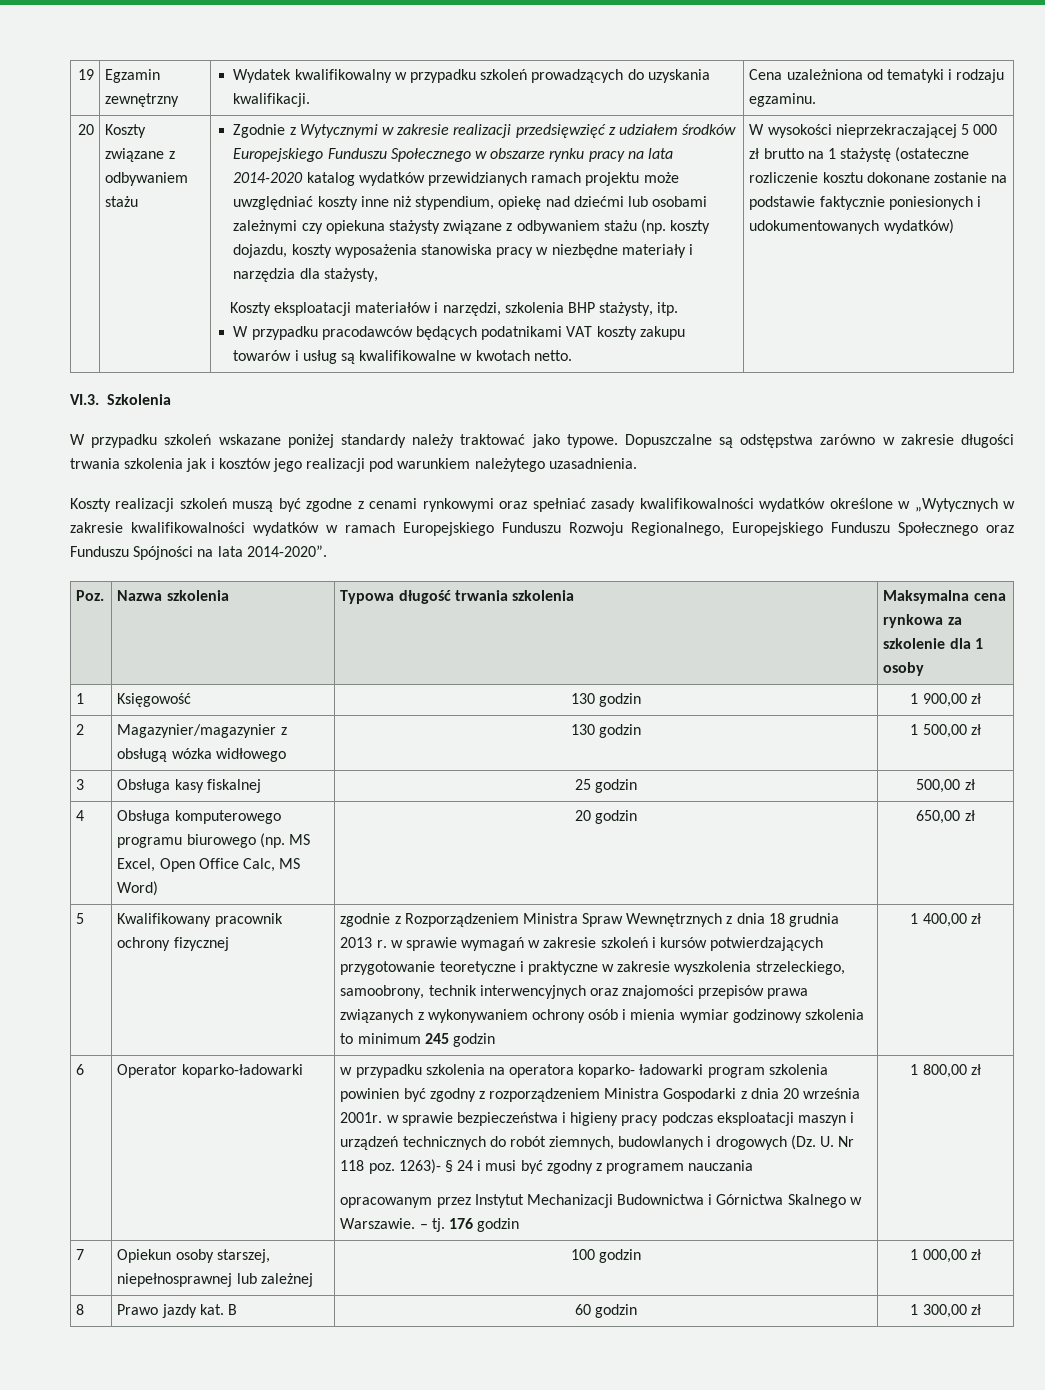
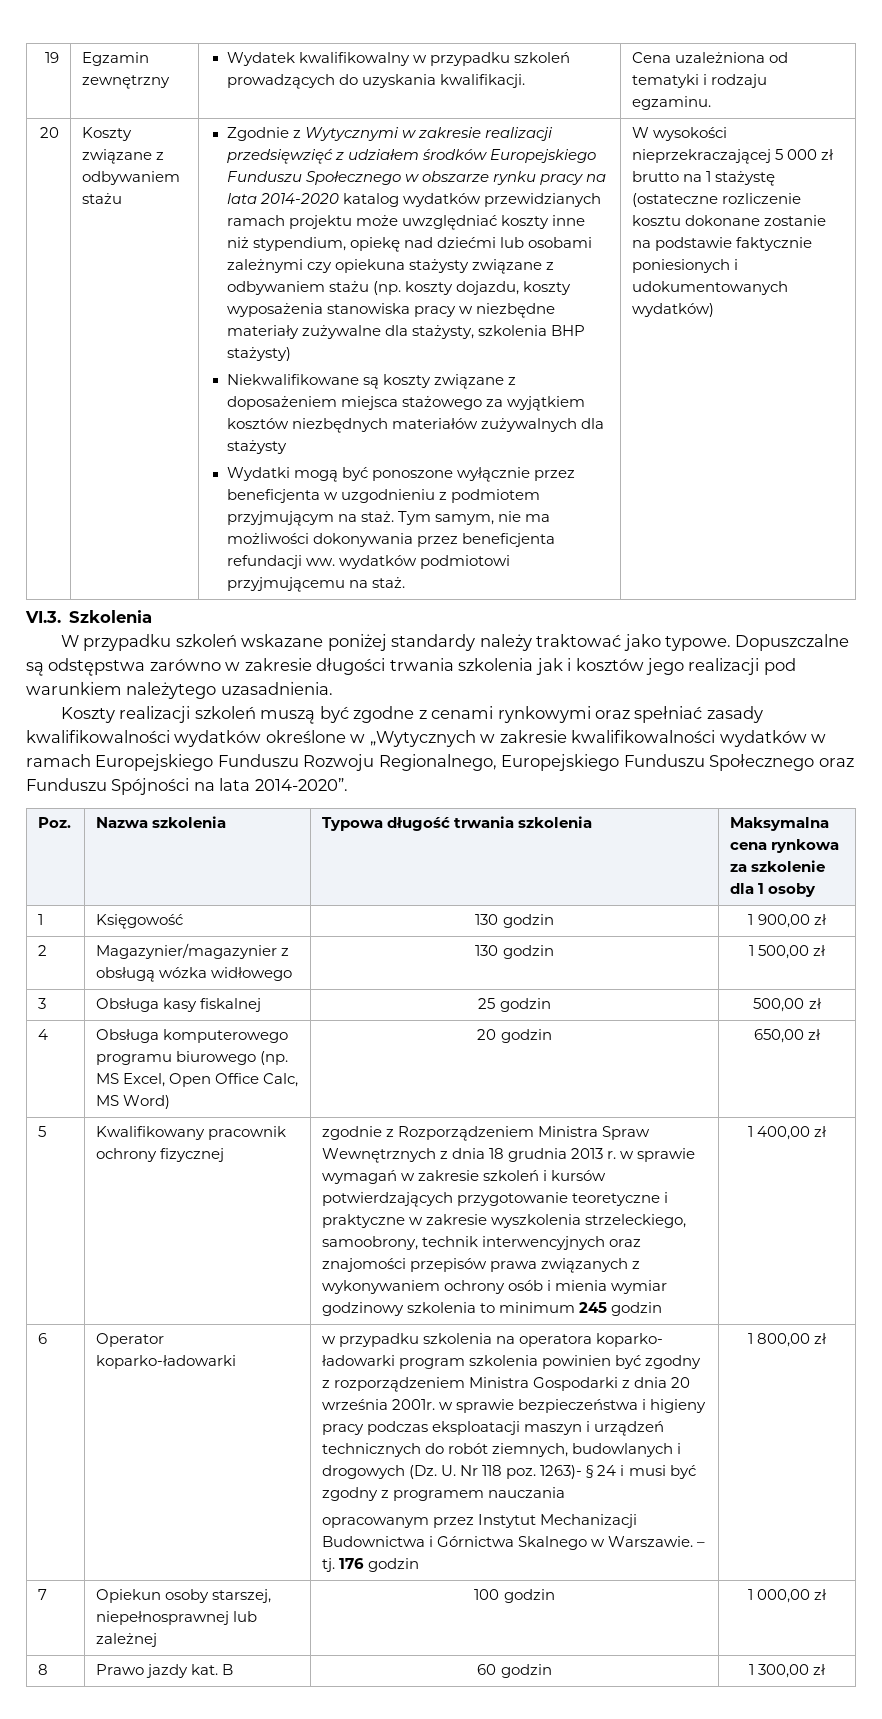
[688,244,693,255] [233,268,296,282] i narzędzia -> [301,325,381,339] zużywalne
[229,302,679,316] [233,326,685,340] [233,350,572,364] // Koszty eksploatacji materiałów i narzędzi, szkolenia BHP stażysty, itp. // W przypadku pracodawców będących podatnikami VAT koszty zakupu towarów i usług są kwalifikowalne w kwotach netto. -> [477,325,585,336] [226,347,291,361] [226,374,516,389] [226,396,585,411] [226,418,604,433] [226,440,287,454] [226,467,575,482] [226,489,540,503] [226,511,550,526] [226,533,555,547] [226,555,510,569] [226,577,405,592] szkolenia BHP stażysty) // Niekwalifikowane są koszty związane z doposażeniem miejsca stażowego za wyjątkiem kosztów niezbędnych materiałów zużywalnych dla stażysty // Wydatki mogą być ponoszone wyłącznie przez beneficjenta w uzgodnieniu z podmiotem przyjmującym na staż. Tym samym, nie ma możliwości dokonywania przez beneficjenta refundacji ww. wydatków podmiotowi przyjmującemu na staż.

